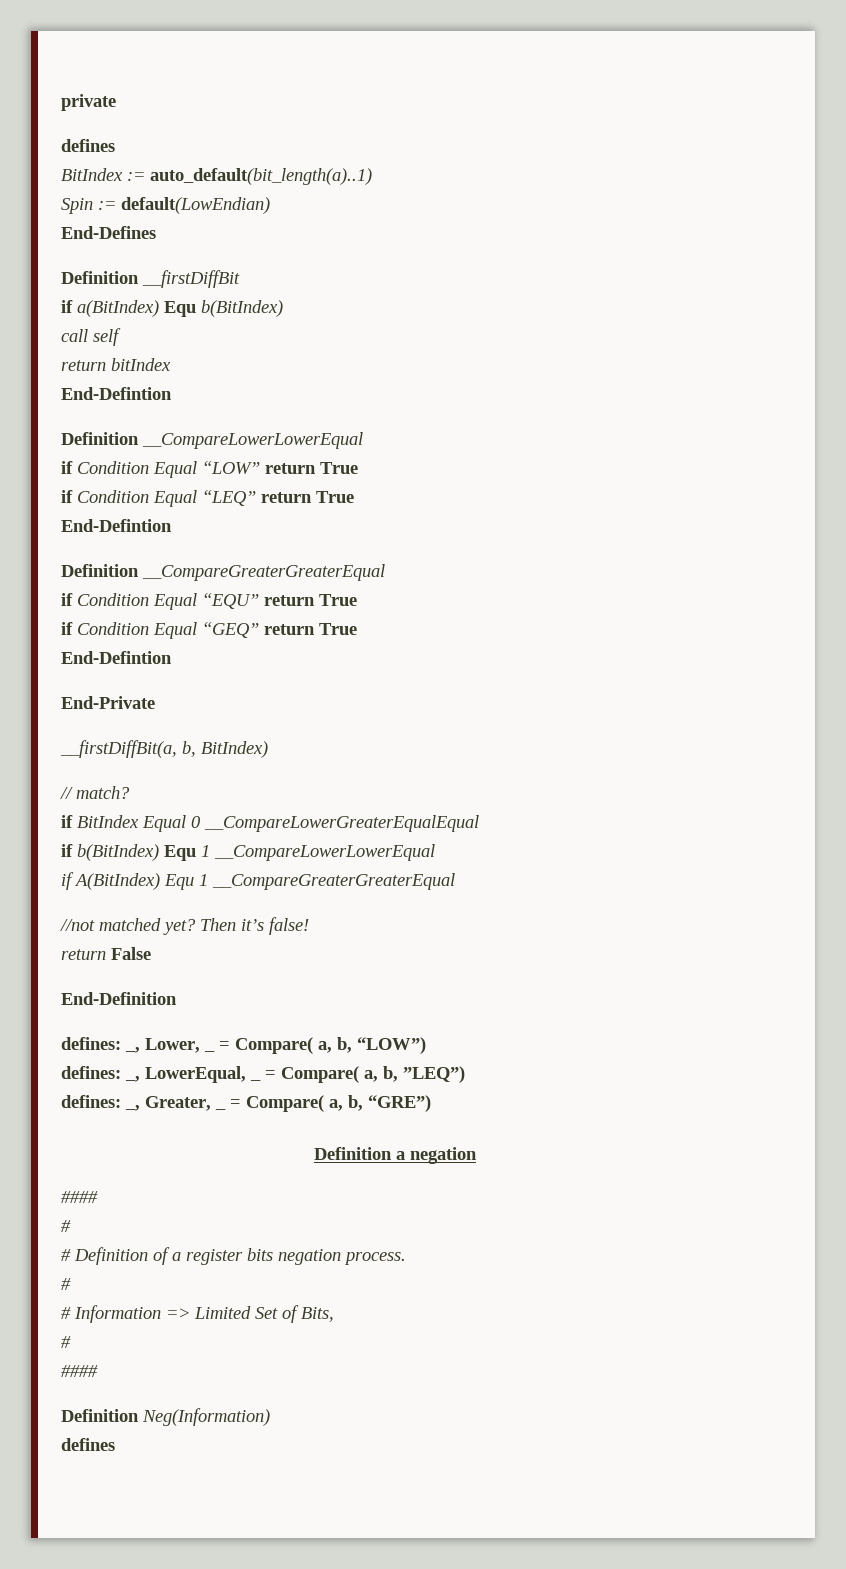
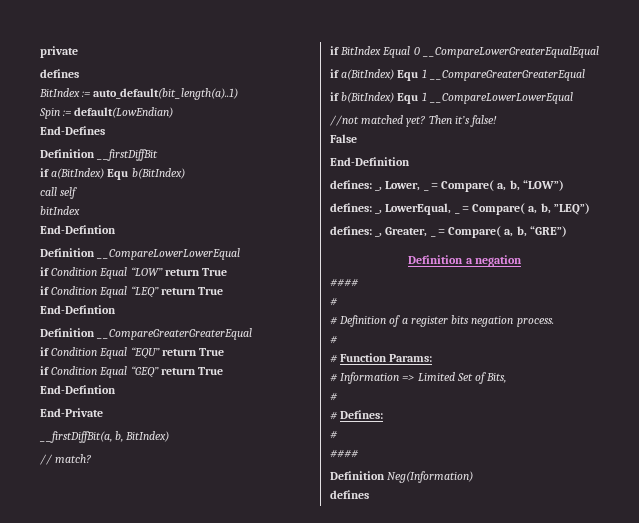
[61,360,106,371] return -> (78, 193) none
(479, 823) none -> [330,69,585,81] // if a(BitIndex) Equ 1 __CompareGreaterGreaterEqual
[61,872,455,890] // if A(BitIndex) Equ 1 __CompareGreaterGreaterEqual -> (573, 98) none
[61,949,106,960] return -> (498, 121) none
(71, 1284) none -> [330,353,433,363] // # Function Params:
(71, 1342) none -> [330,410,384,420] [330,430,338,439] // # Defines: // #

